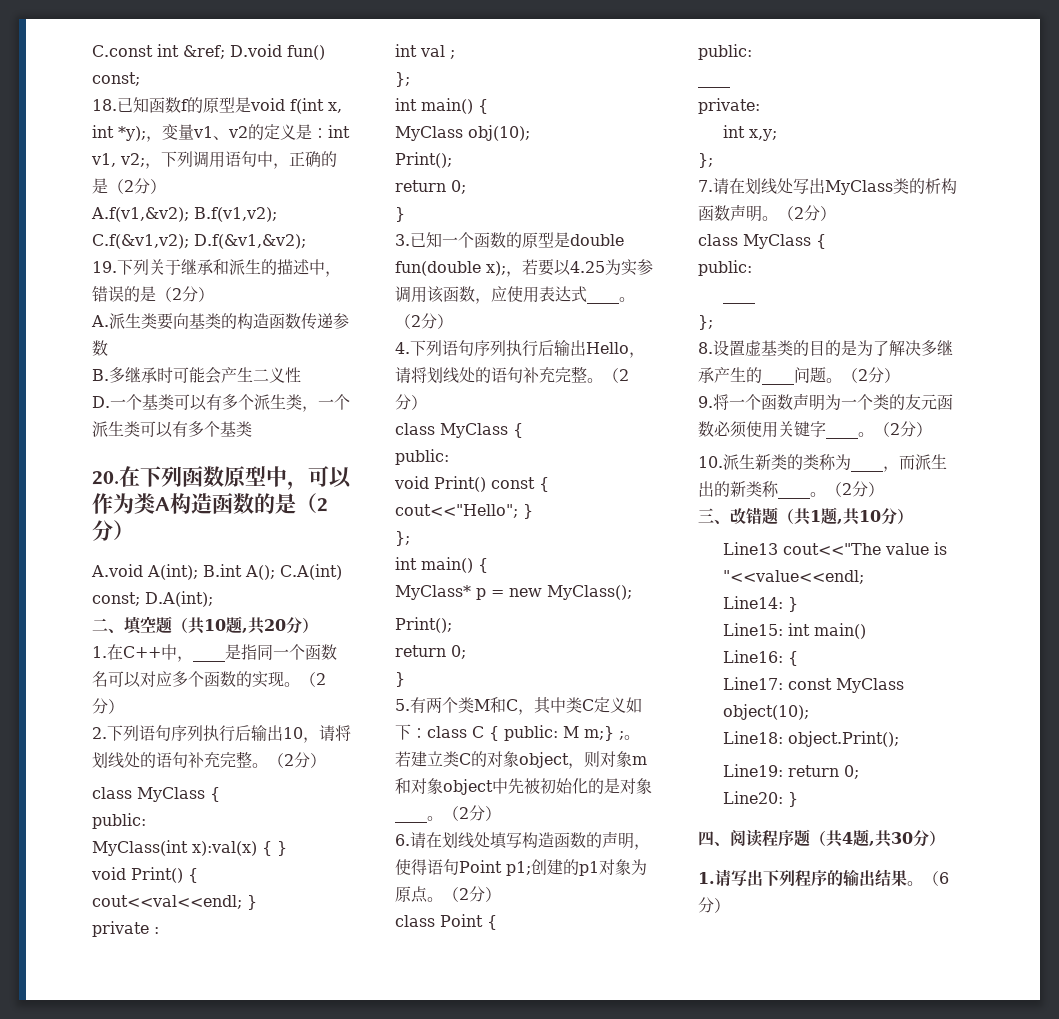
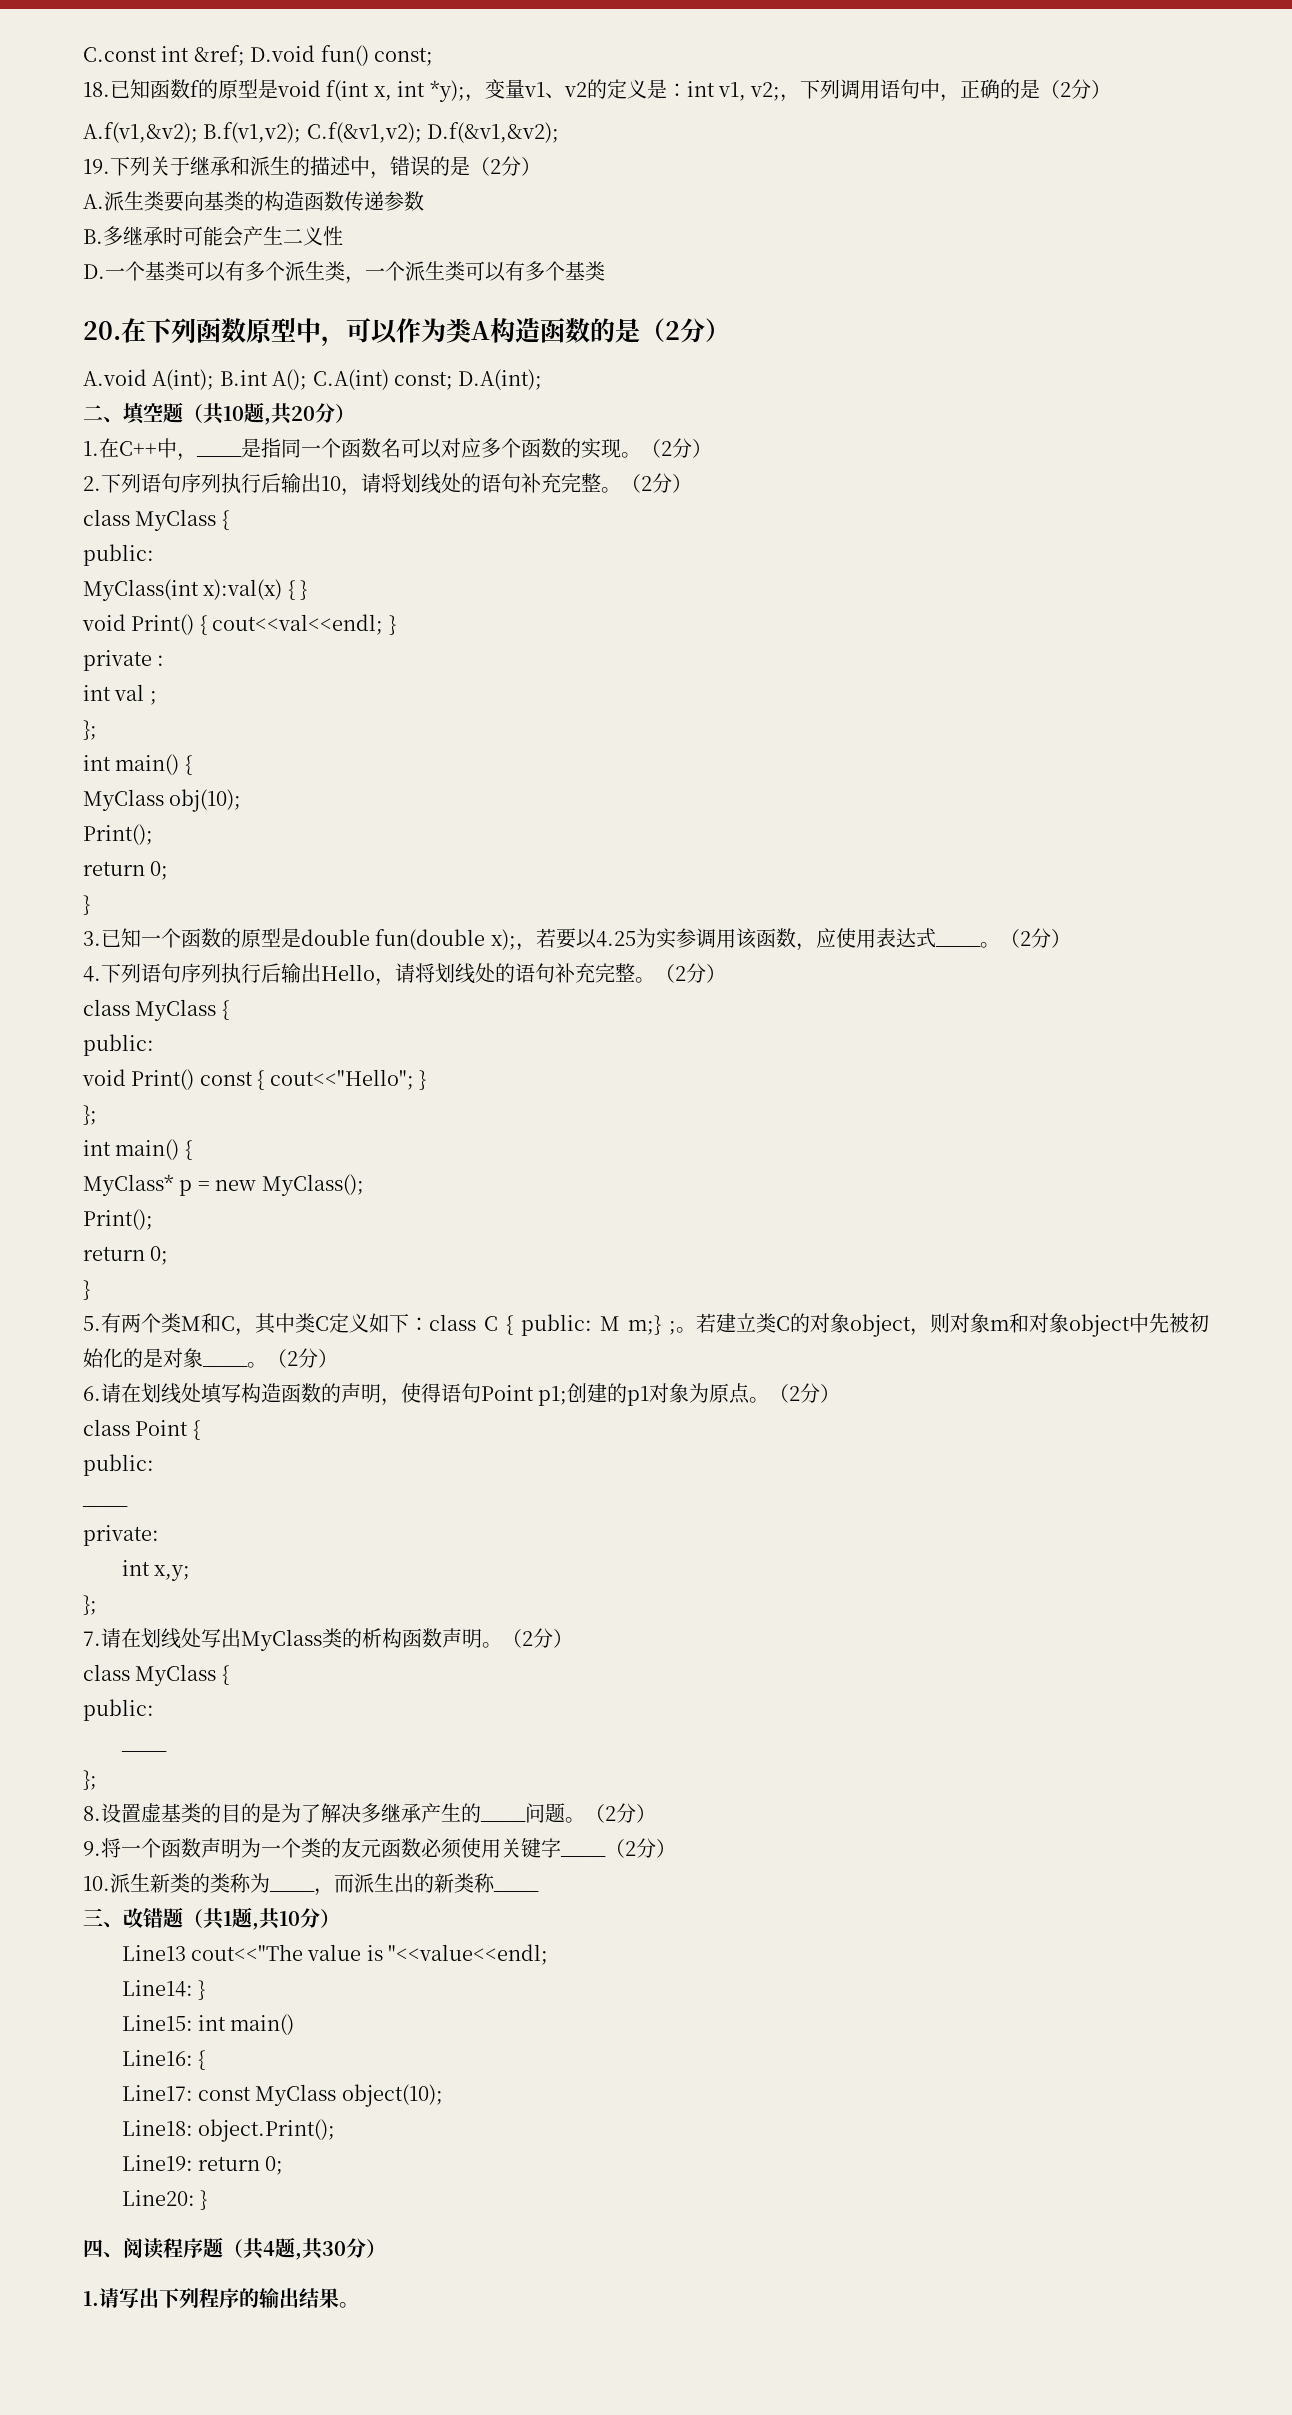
[858,432,874,437] 。 -> (606, 1856) none
[810,481,884,497] 。（2分） -> (539, 1891) none
[923,871,949,886] [698,897,730,913] （6分） -> (359, 2305) none

